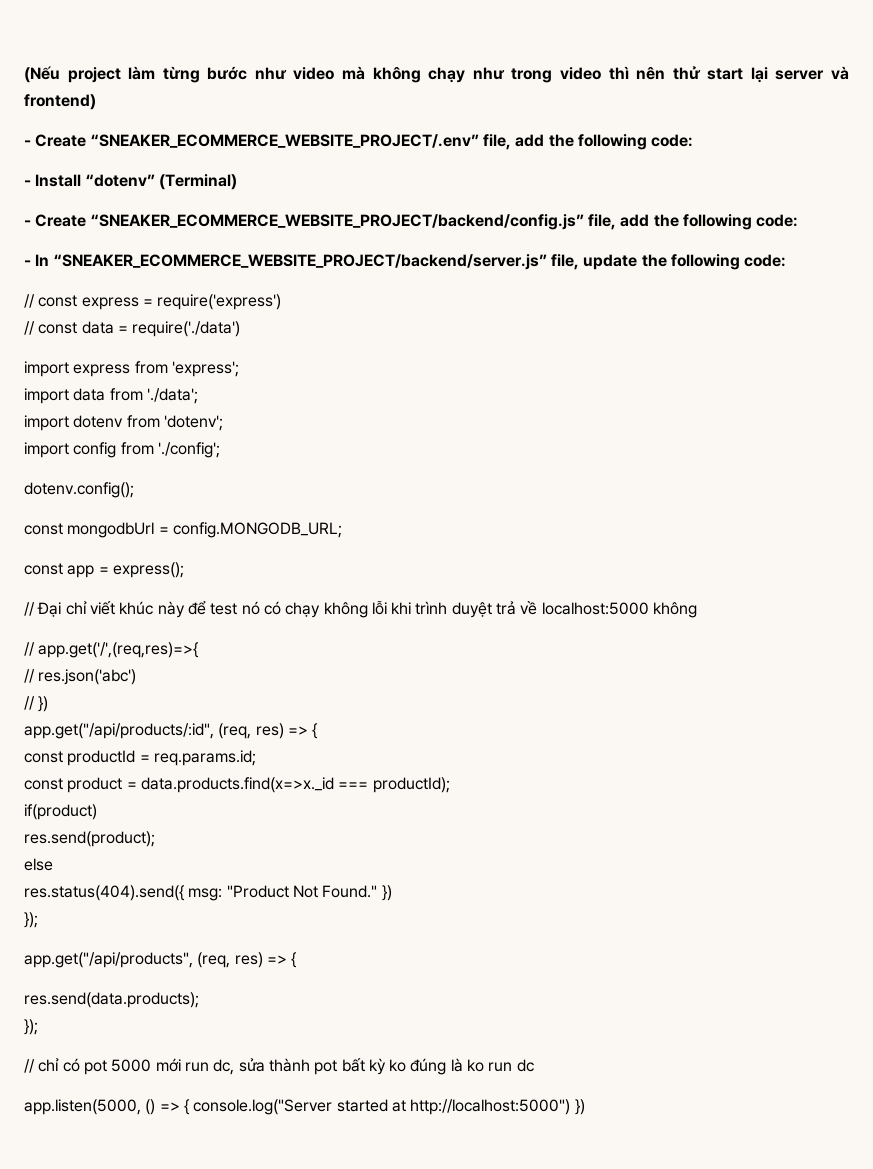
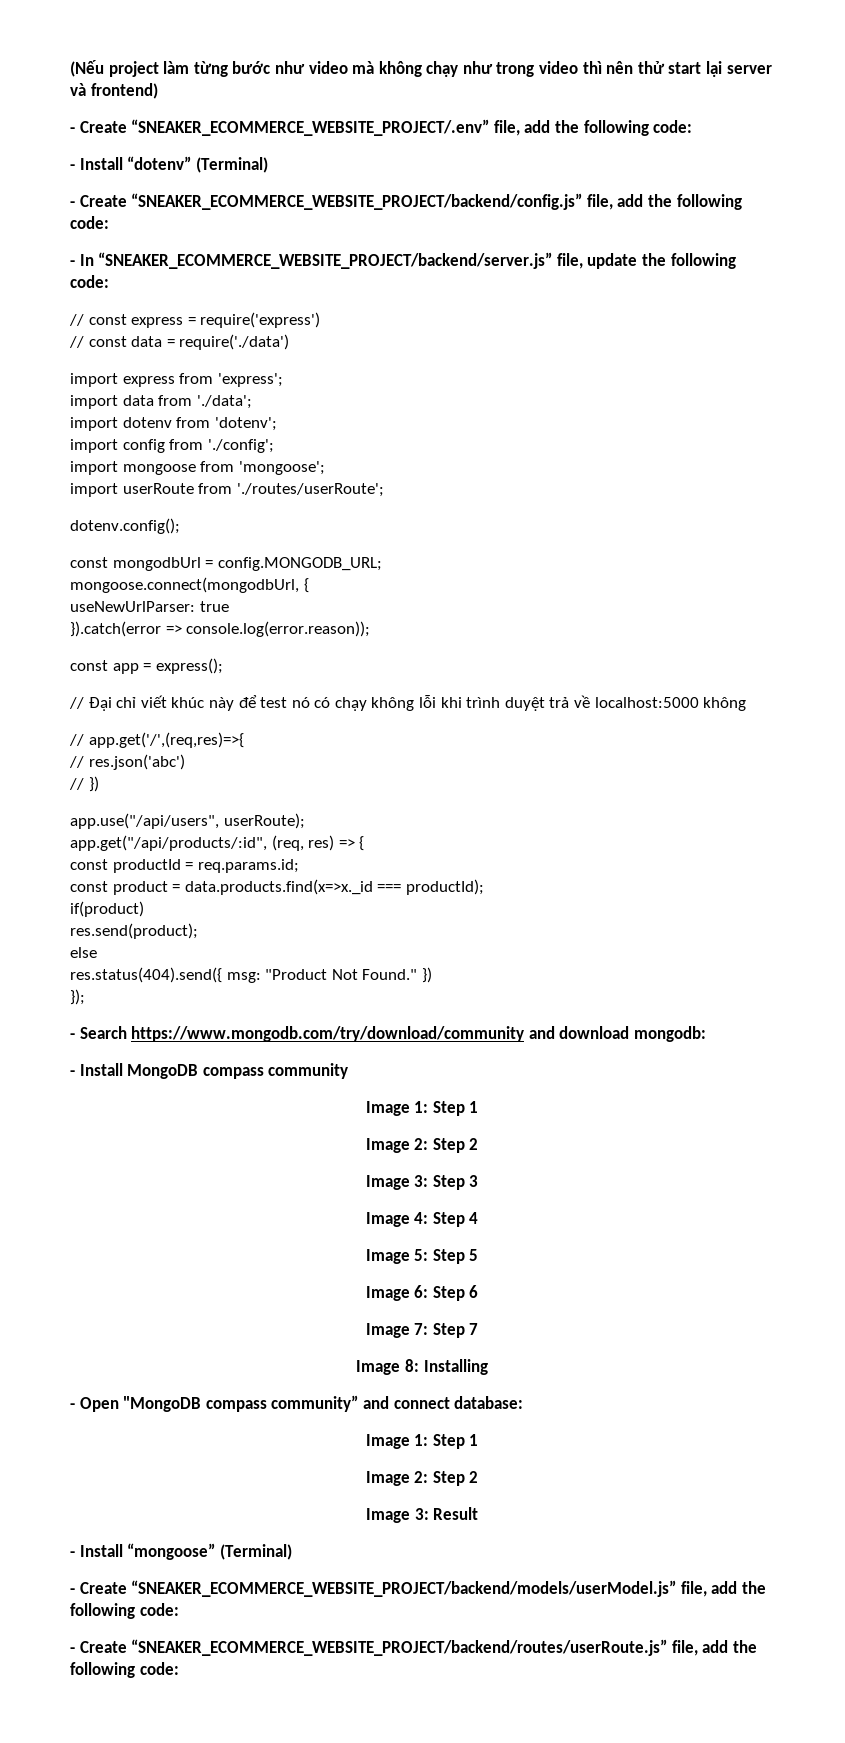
(220, 450) none -> [70,461,325,475] [70,483,384,497] // import mongoose from 'mongoose'; // import userRoute from './routes/userRoute';
(342, 530) none -> [70,577,309,593] [70,601,229,612] [70,621,371,637] // mongoose.connect(mongodbUrl, { // useNewUrlParser: true // }).catch(error => console.log(error.reason));
(49, 704) none -> [70,813,305,829] // app.use("/api/users", userRoute);
[24,952,298,968] [24,992,199,1008] [24,1019,38,1035] [24,1058,534,1075] [24,1099,585,1115] app.get("/api/products", (req, res) => { // res.send(data.products); // }); // // chỉ có pot 5000 mới run dc, sửa thành pot bất kỳ ko đúng là ko run dc // app.listen(5000, () => { console.log("Server started at http://localhost:5000") }) -> [70,1026,706,1042] [70,1063,349,1079] [365,1101,479,1116] [365,1138,479,1153] [365,1175,479,1190] [365,1212,479,1227] [365,1249,479,1264] [365,1285,479,1301] [365,1323,479,1338] [356,1359,488,1375] [70,1395,524,1412] [365,1434,479,1449] [365,1471,479,1486] [365,1507,479,1523] [70,1543,292,1560] [70,1580,766,1597] [70,1603,179,1619] [70,1639,757,1656] [70,1662,179,1678] - Search https://www.mongodb.com/try/download/community and download mongodb: // - Install MongoDB compass community // Image 1: Step 1 // Image 2: Step 2 // Image 3: Step 3 // Image 4: Step 4 // Image 5: Step 5 // Image 6: Step 6 // Image 7: Step 7 // Image 8: Installing // - Open "MongoDB compass community” and connect database: // Image 1: Step 1 // Image 2: Step 2 // Image 3: Result // - Install “mongoose” (Terminal) // - Create “SNEAKER_ECOMMERCE_WEBSITE_PROJECT/backend/models/userModel.js” file, add the following code: // - Create “SNEAKER_ECOMMERCE_WEBSITE_PROJECT/backend/routes/userRoute.js” file, add the following code:

